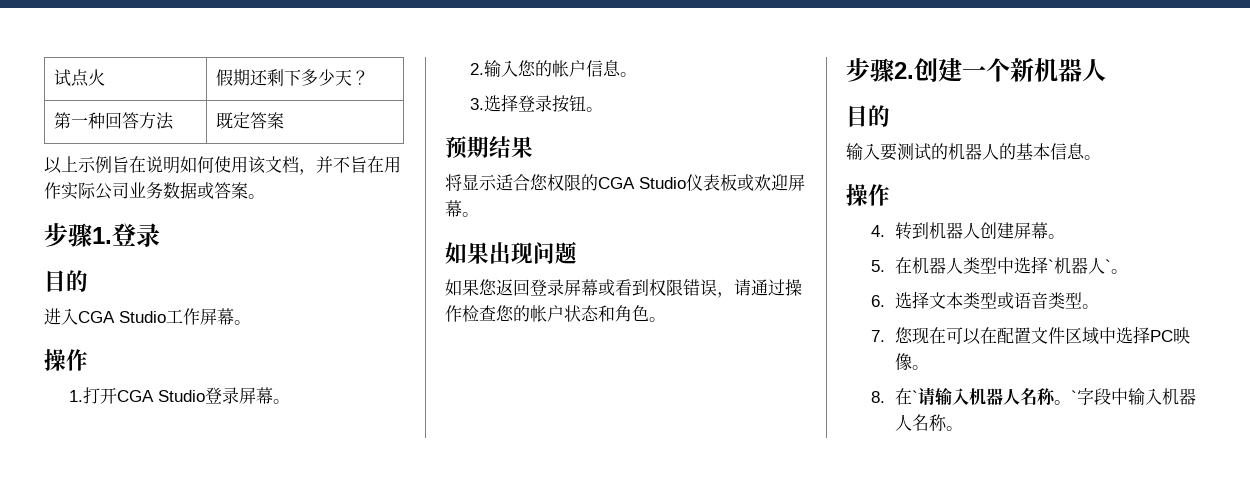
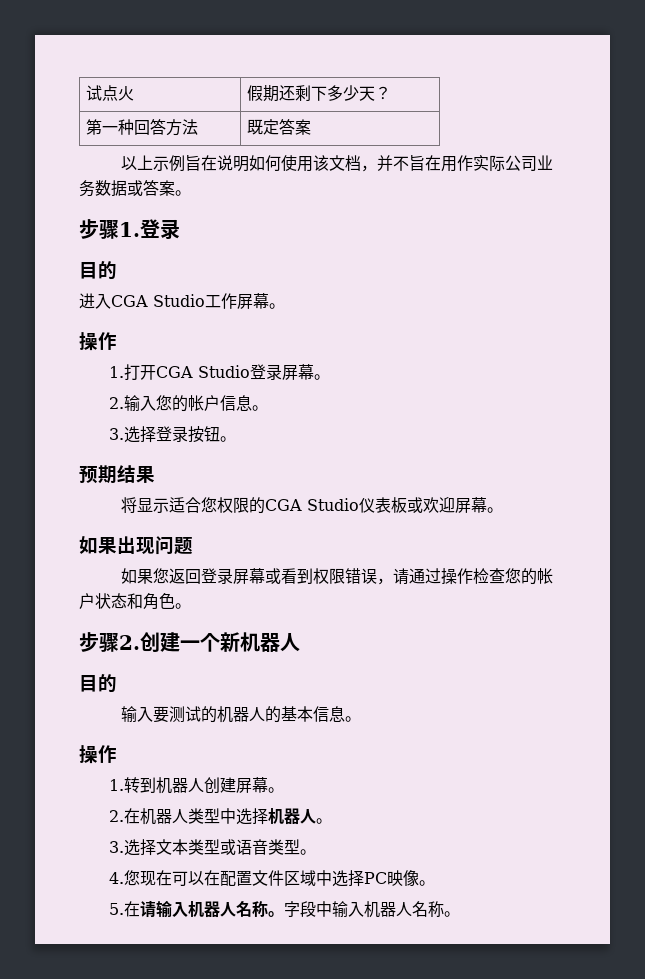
[870,225,885,237] 4. -> [109,779,125,791] 1.
[870,260,885,272] 5. -> [109,810,125,822] 2.
[1048,257,1129,274] [870,295,885,307] `机器人`。 // 6. -> [268,808,333,825] [109,841,125,853] 机器人。 // 3.
[870,330,885,342] 7. -> [109,872,125,884] 4.
[870,388,919,405] 8.在` -> [109,901,141,917] 5.在
[1071,390,1078,403] ` -> (285, 914) none

